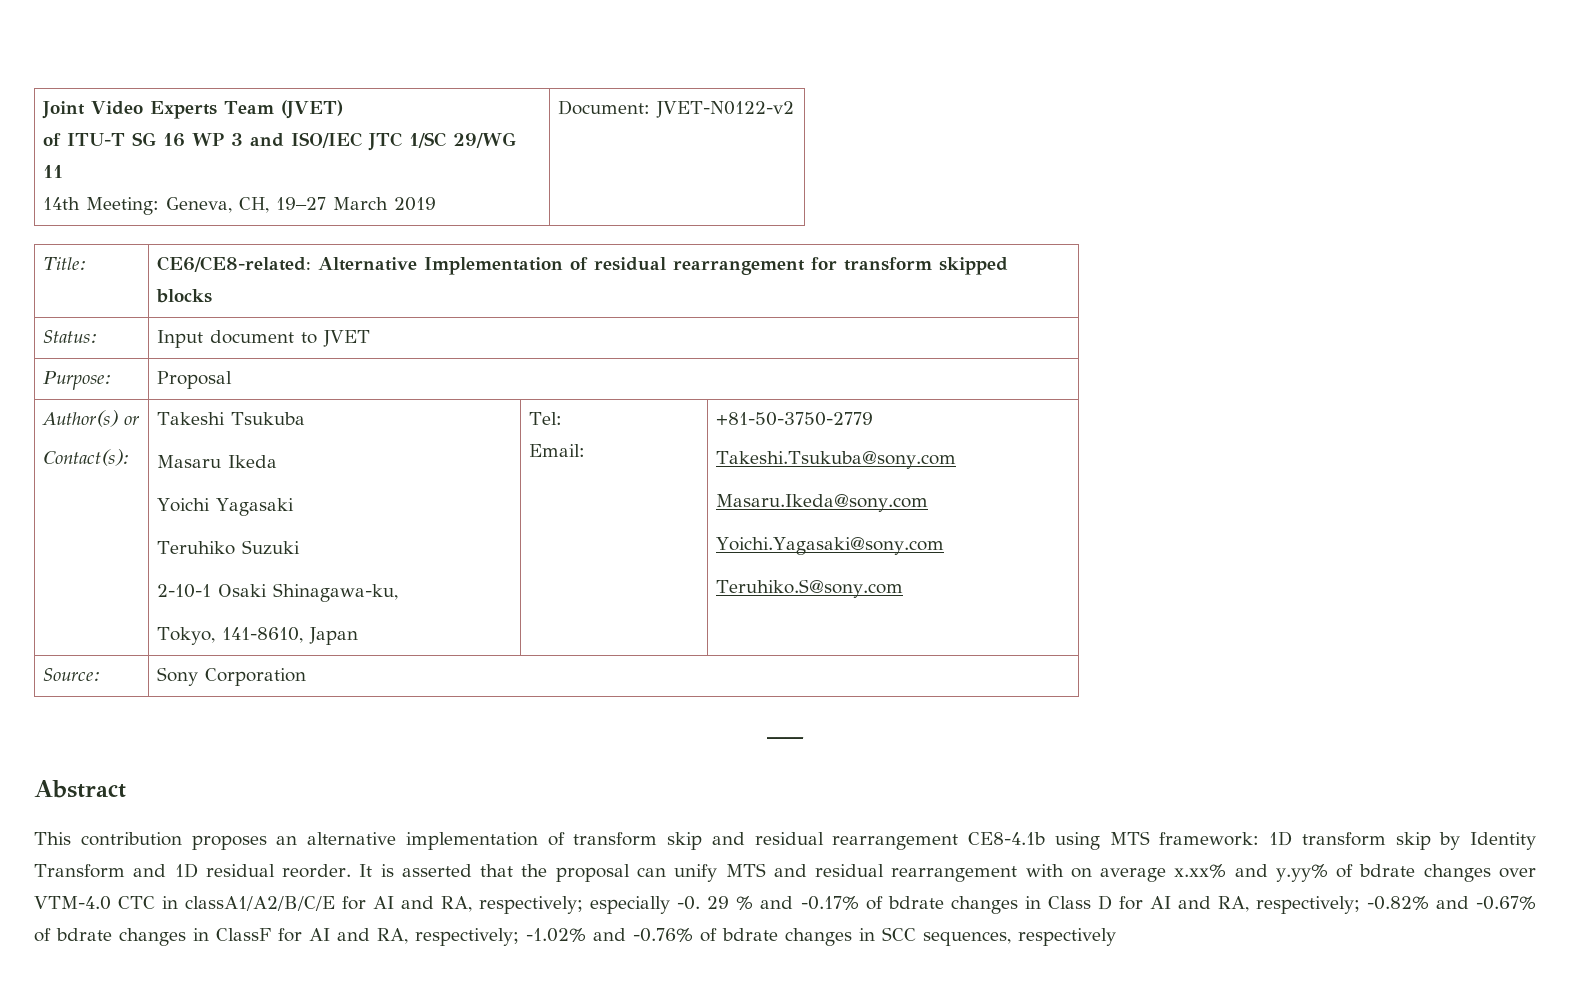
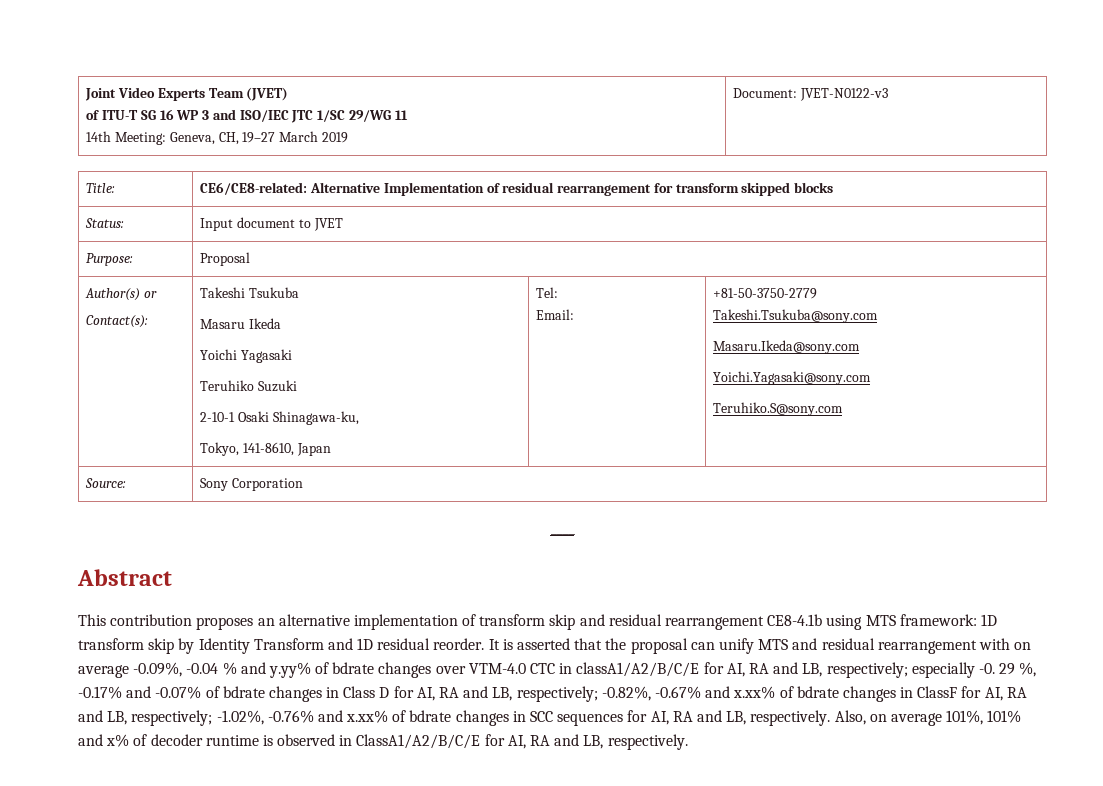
[656,101,795,118] JVET-N0122-v2 -> [799,88,888,101] JVET-N0122-v3
[1174,864,1227,878] x.xx% -> [133,662,237,677] -0.09%, -0.04 %
[373,896,859,914] AI and RA, respectively; especially -0. 29 % and -0.17% -> [726,662,1037,678] [78,686,202,699] AI, RA and LB, respectively; especially -0. 29 %, -0.17% and -0.07%
[1149,896,1536,914] AI and RA, respectively; -0.82% and -0.67% -> [416,686,776,702] AI, RA and LB, respectively; -0.82%, -0.67% and x.xx%
[309,928,693,946] AI and RA, respectively; -1.02% and -0.76% -> [984,687,1027,701] [78,710,389,726] AI, RA and LB, respectively; -1.02%, -0.76% and x.xx%
[923,928,1116,946] sequences, respectively -> [557,710,1022,726] [78,734,688,750] sequences for AI, RA and LB, respectively. Also, on average 101%, 101% and x% of decoder runtime is observed in ClassA1/A2/B/C/E for AI, RA and LB, respectively.

